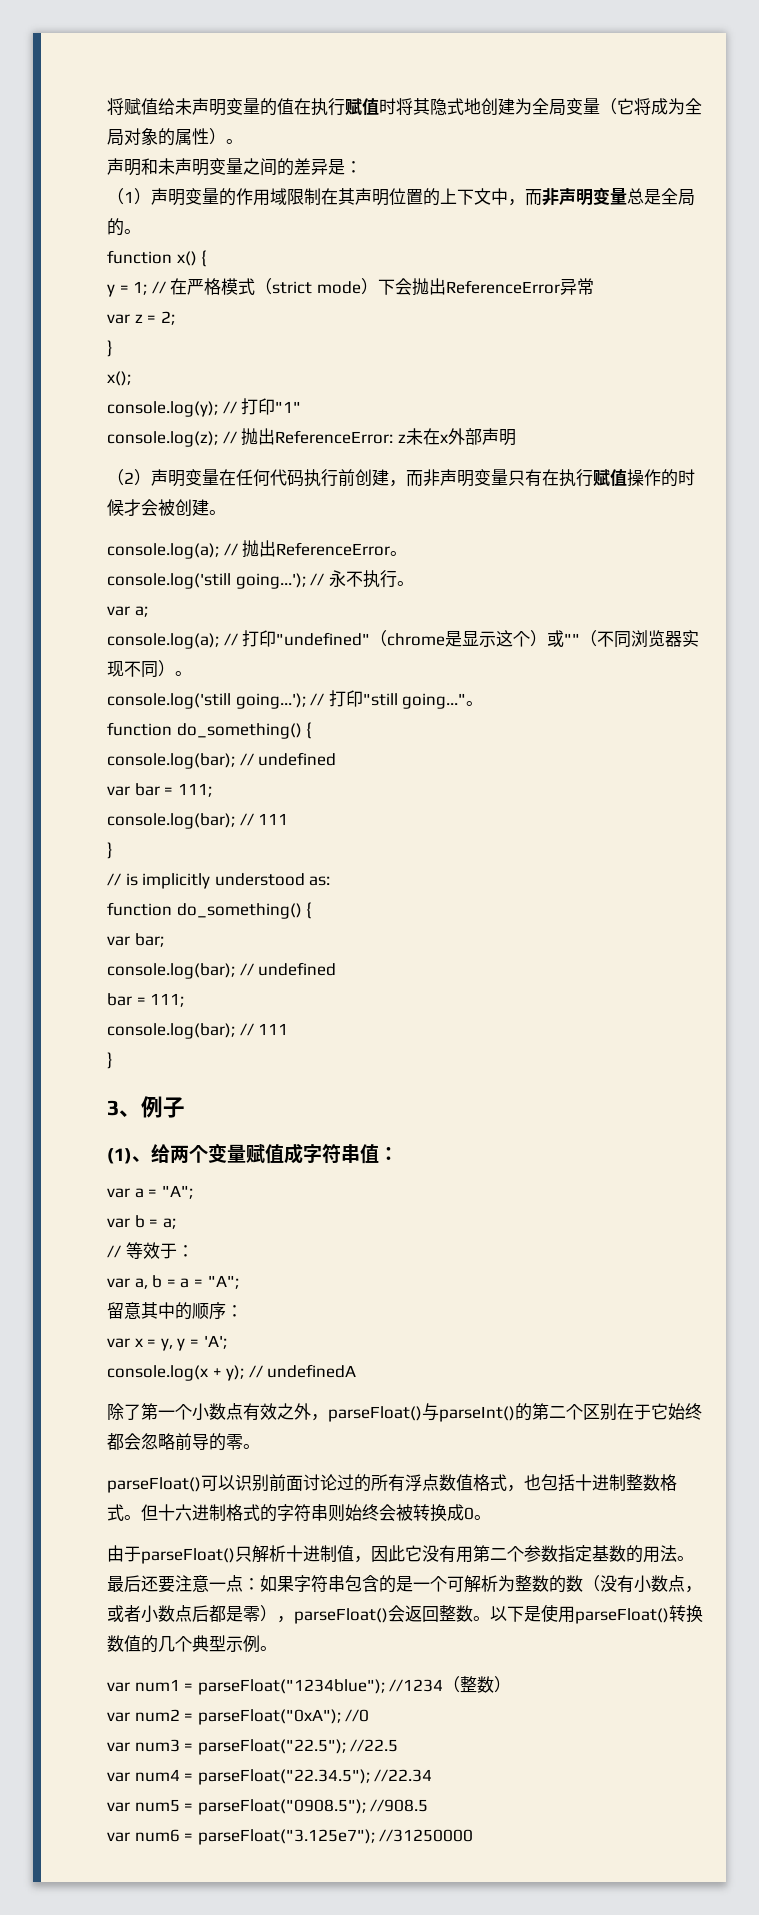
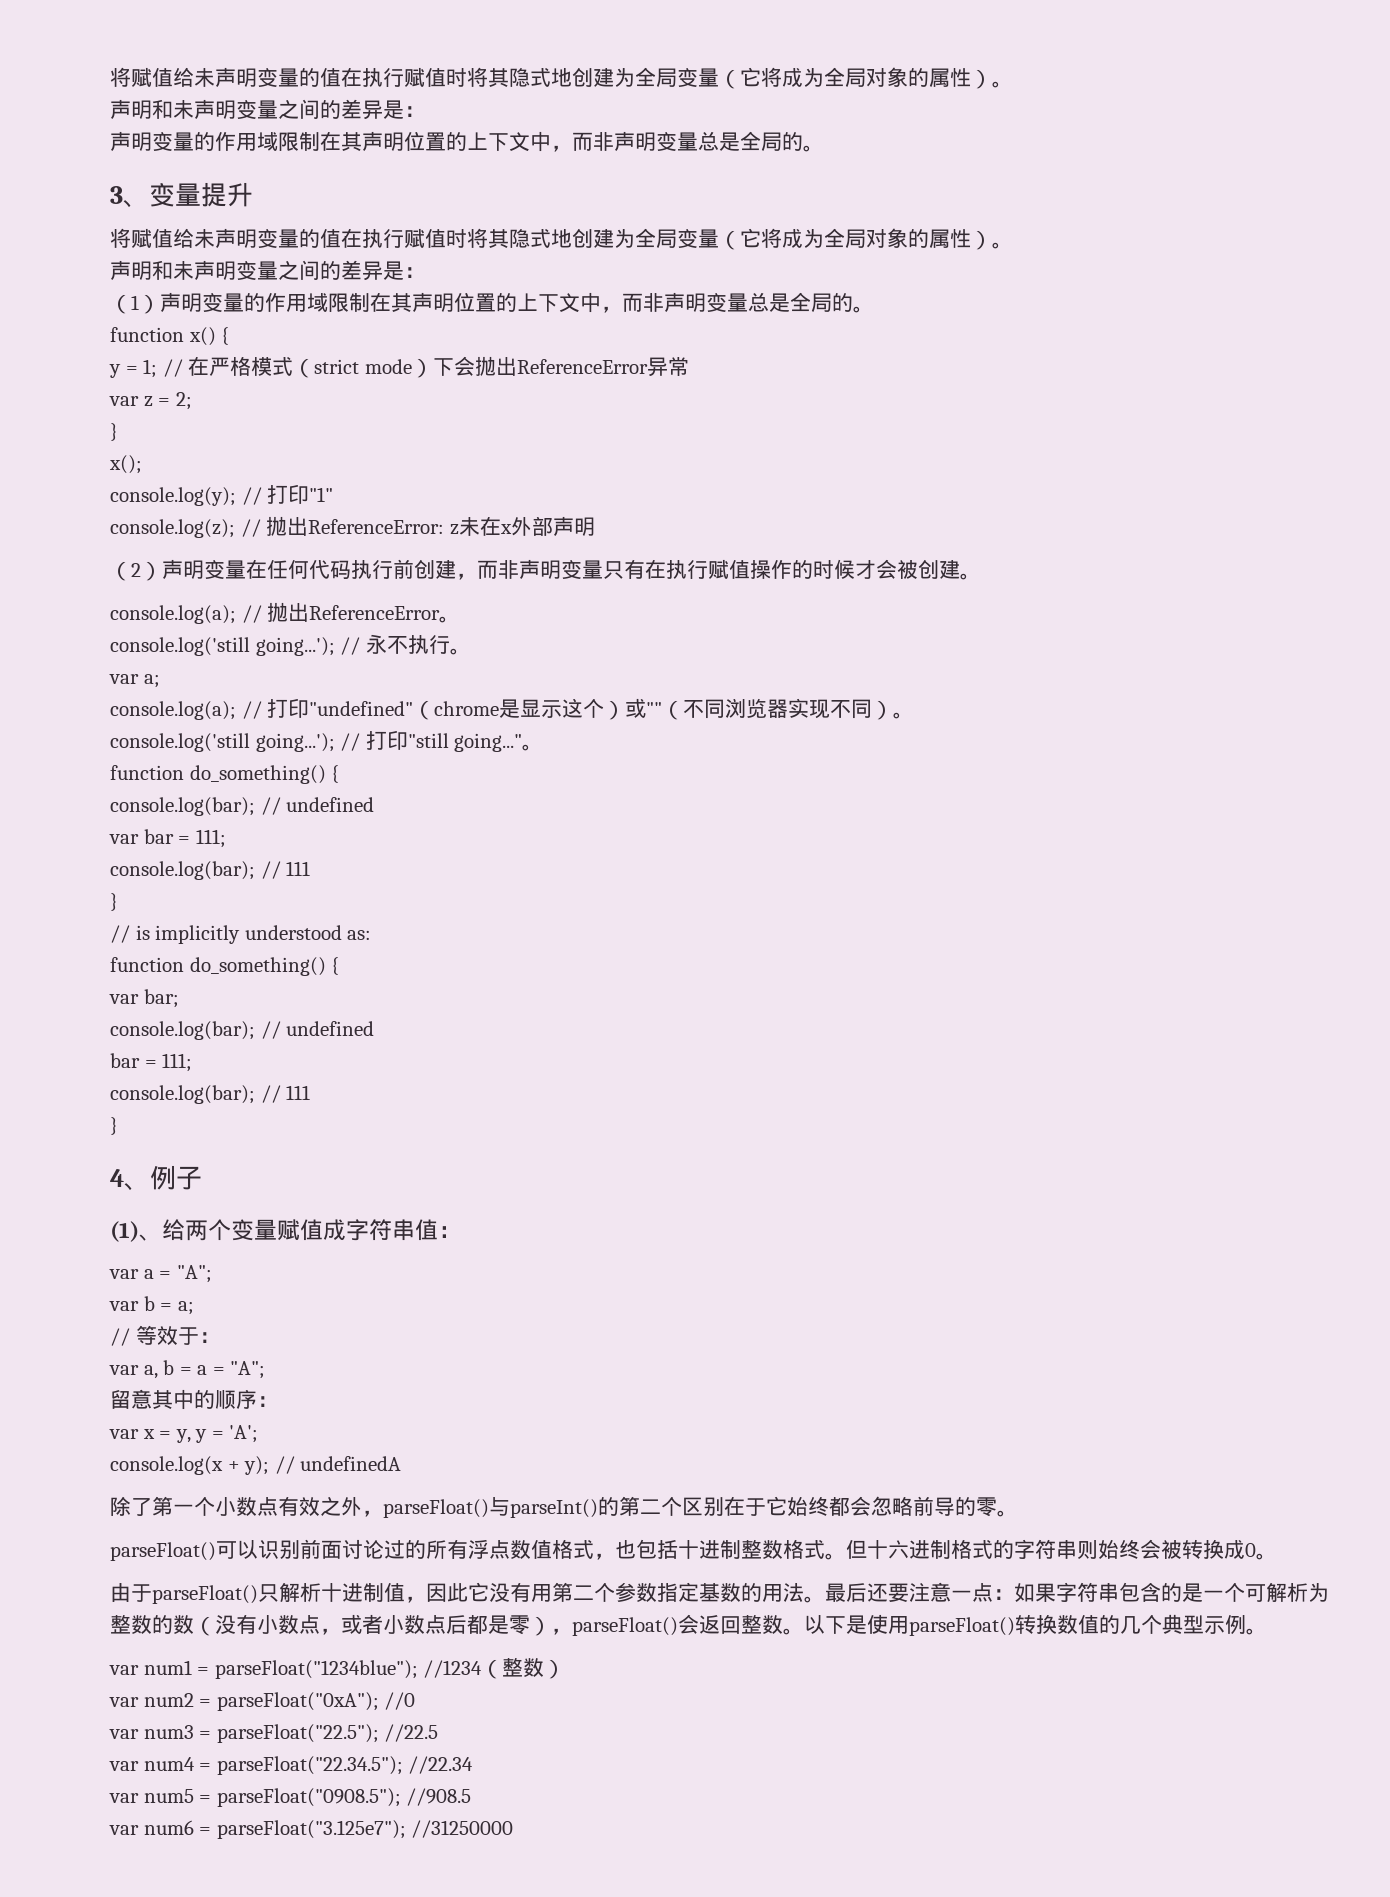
(362, 167) none -> [110,131,824,152] [110,182,253,208] [110,228,1013,250] [110,260,425,281] // 声明变量的作用域限制在其声明位置的上下文中，而非声明变量总是全局的。 // 3、变量提升 // 将赋值给未声明变量的值在执行赋值时将其隐式地创建为全局变量（它将成为全局对象的属性）。 // 声明和未声明变量之间的差异是：
[107,1100,119,1116] 3 -> [110,1169,124,1187] 4

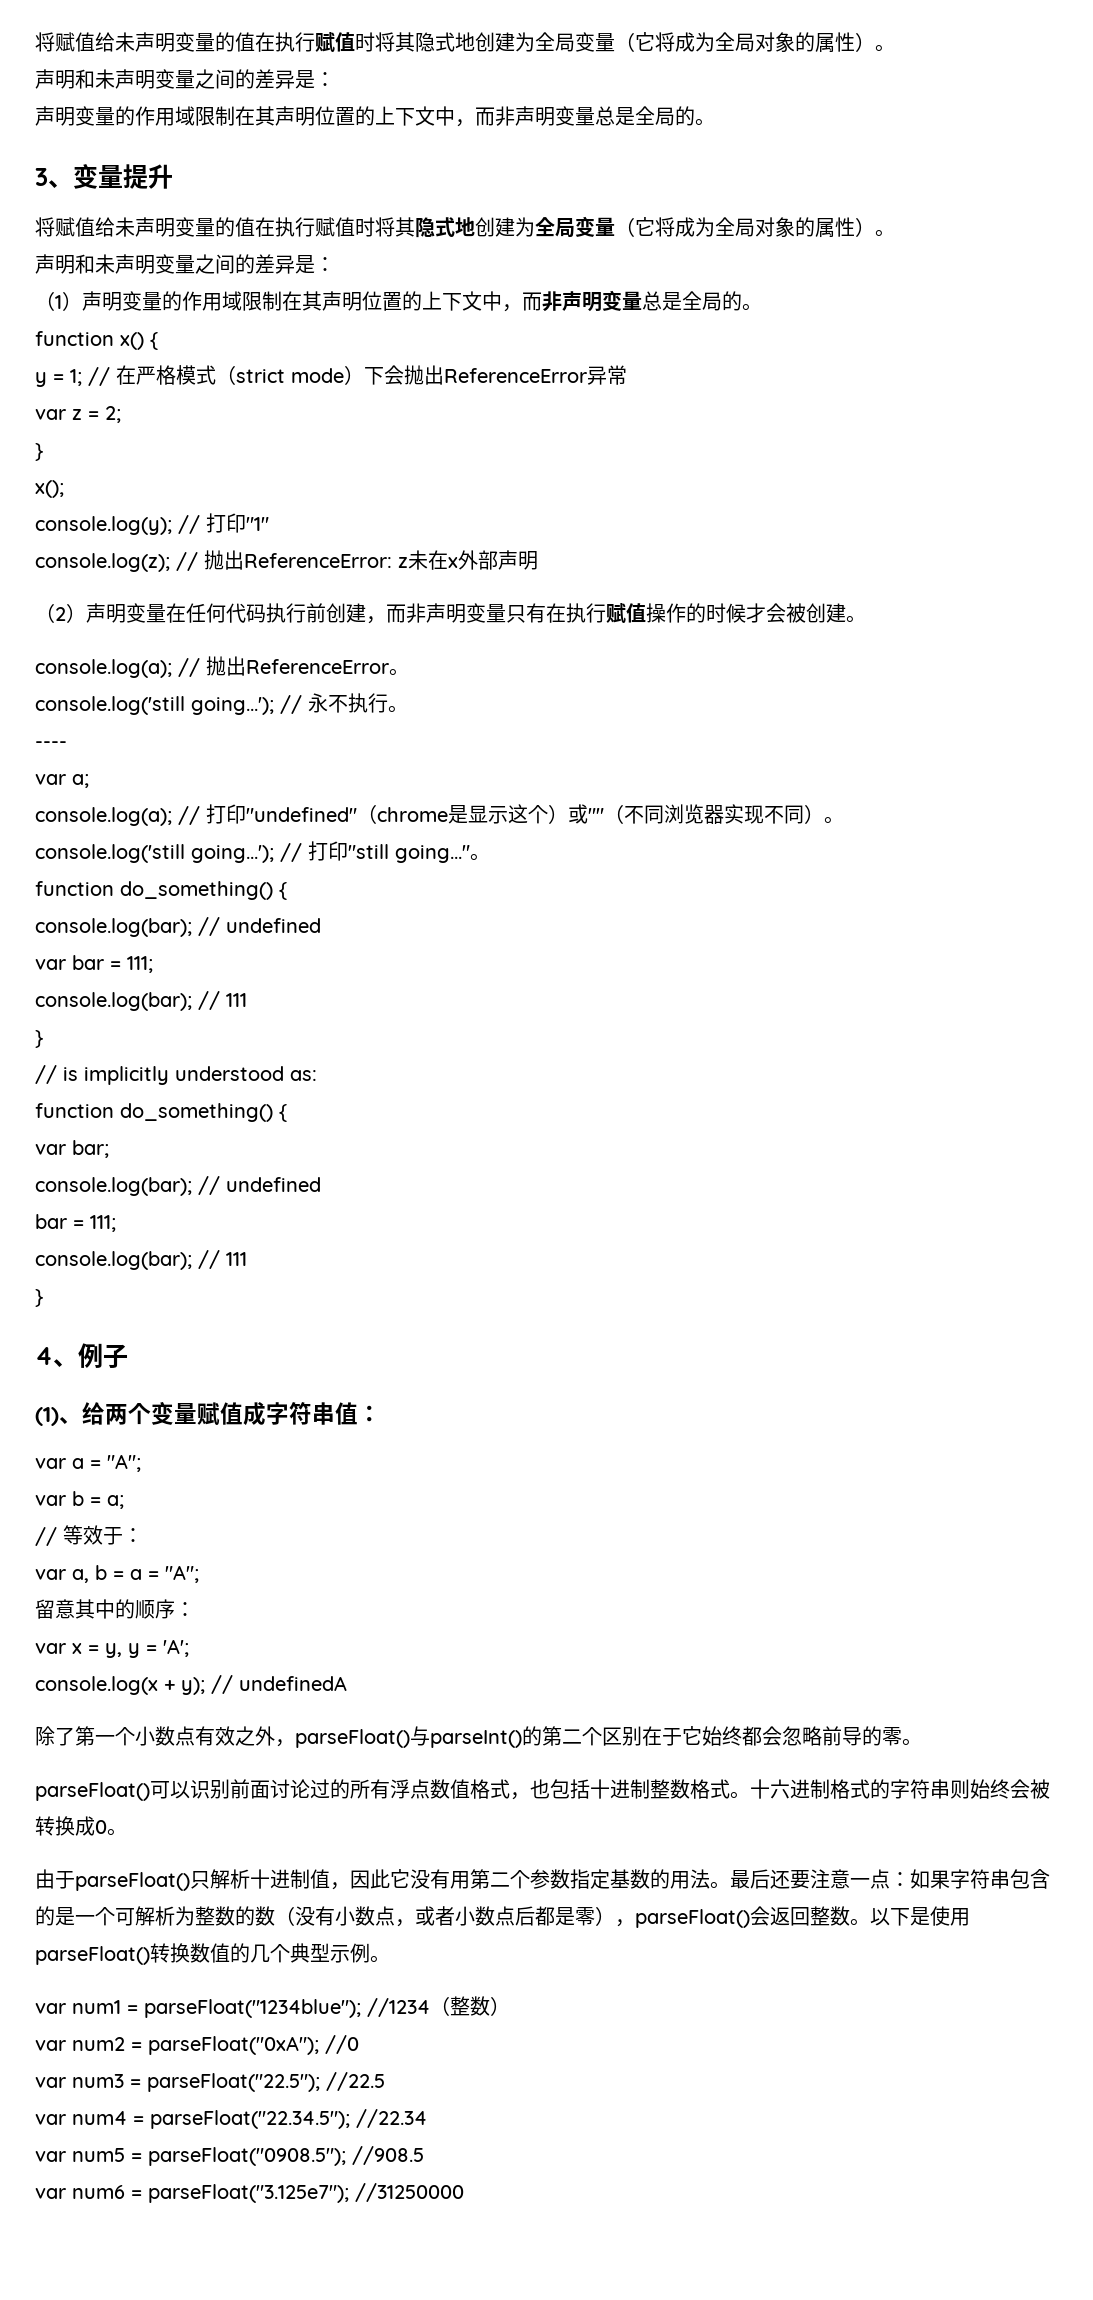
(471, 651) none -> [35,741,67,748] // ----
[846,1540,867,1559] 但 -> (750, 1795) none

